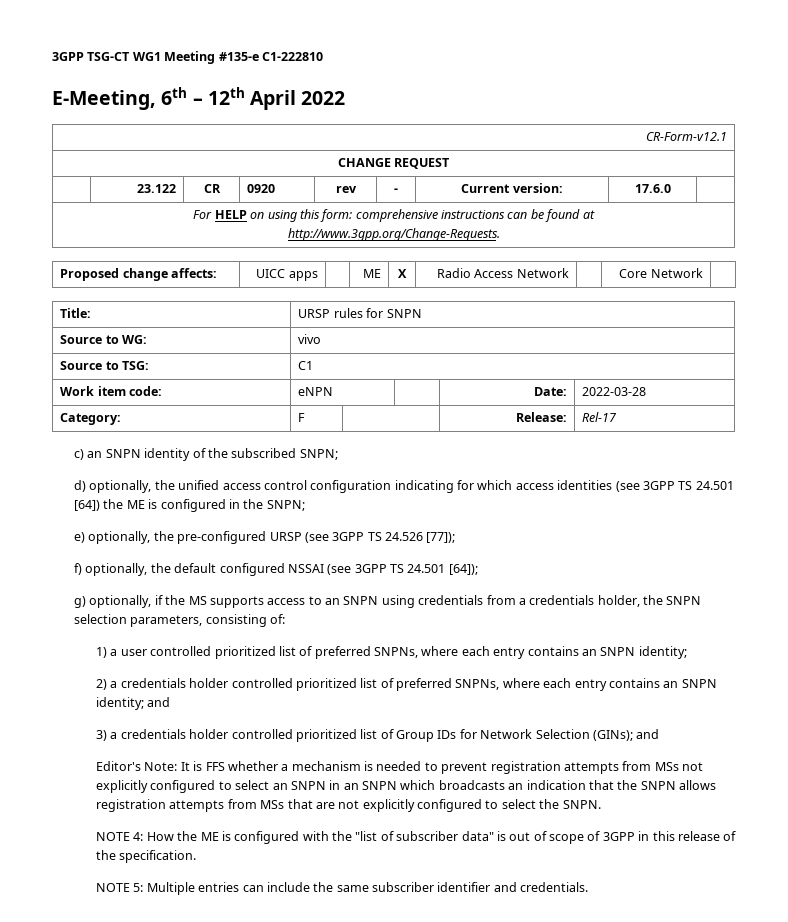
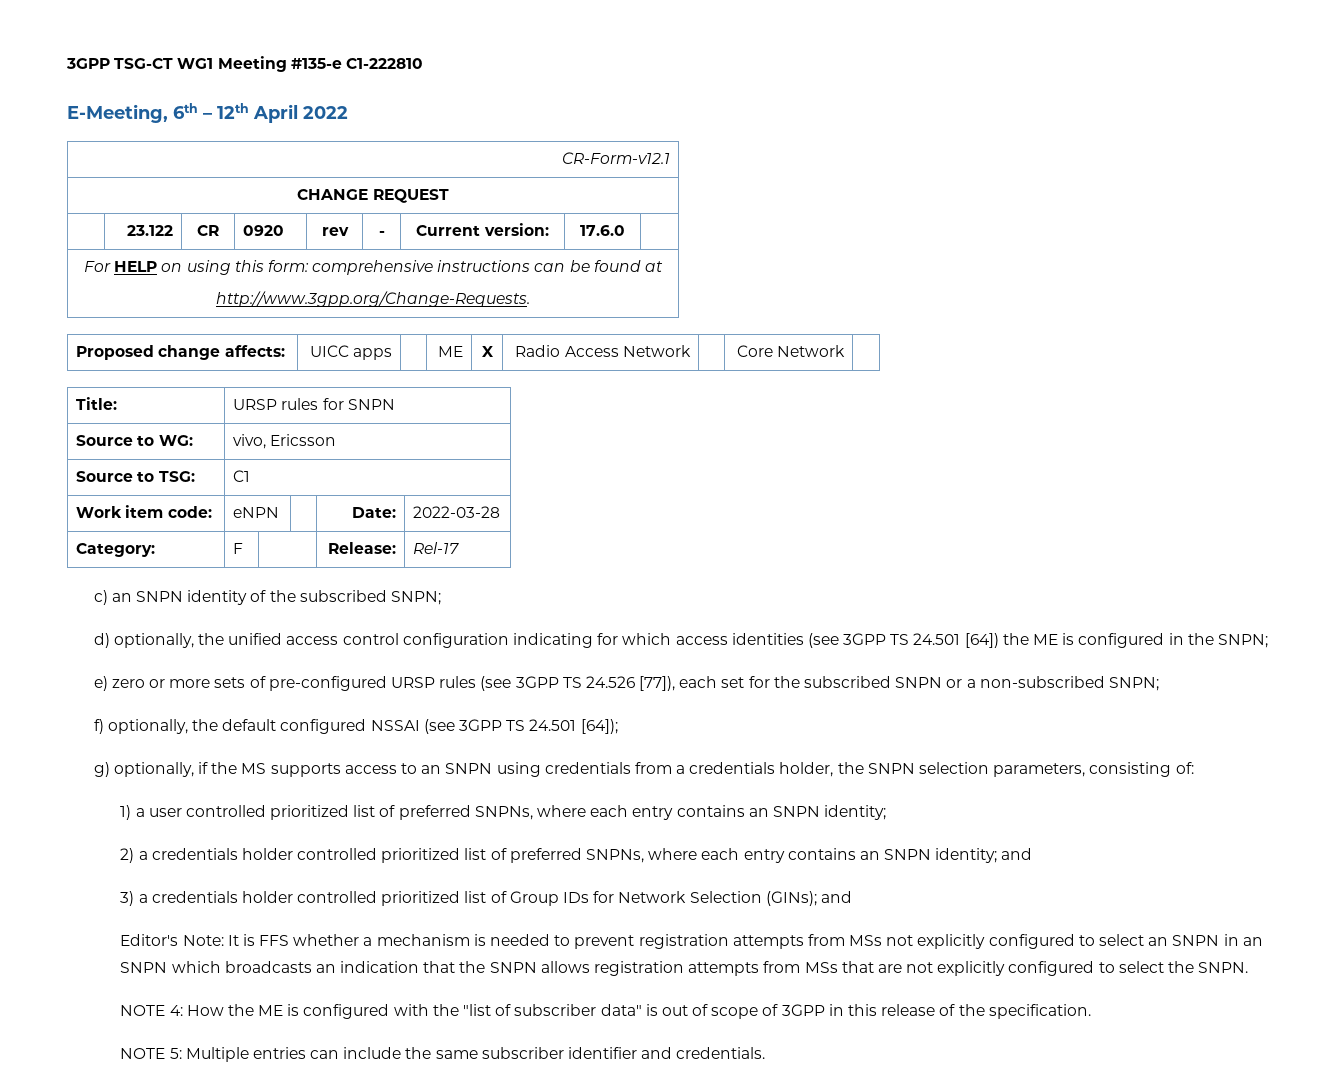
[298,334,322,344] vivo -> [233,434,337,449] vivo, Ericsson
[88,531,174,544] optionally, the -> [111,676,266,688] zero or more sets of
(302, 536) none -> [439,676,477,688] rules
[426,532,456,543] [77]); -> [639,676,1159,691] [77]), each set for the subscribed SNPN or a non-subscribed SNPN;

